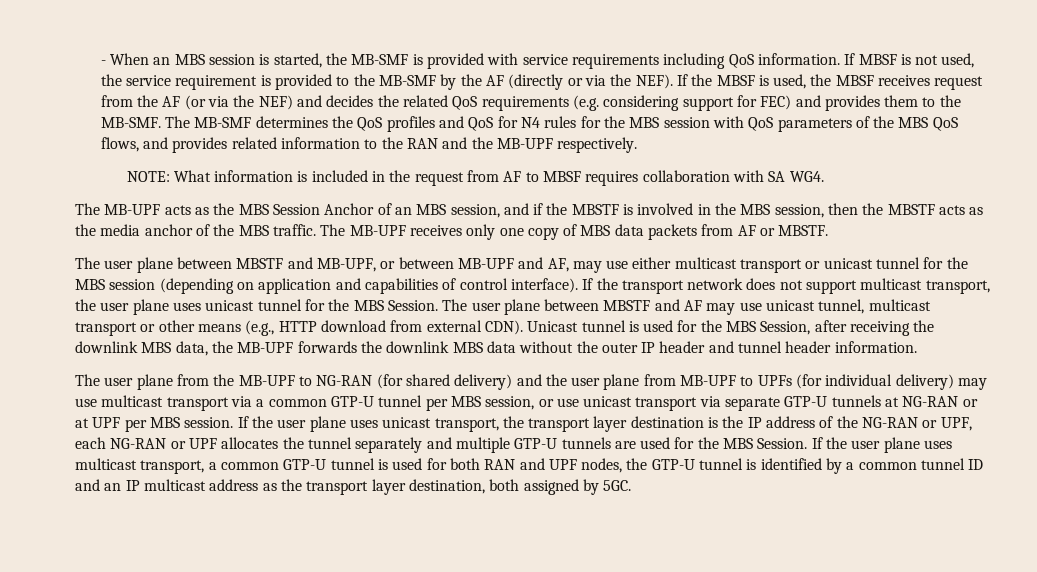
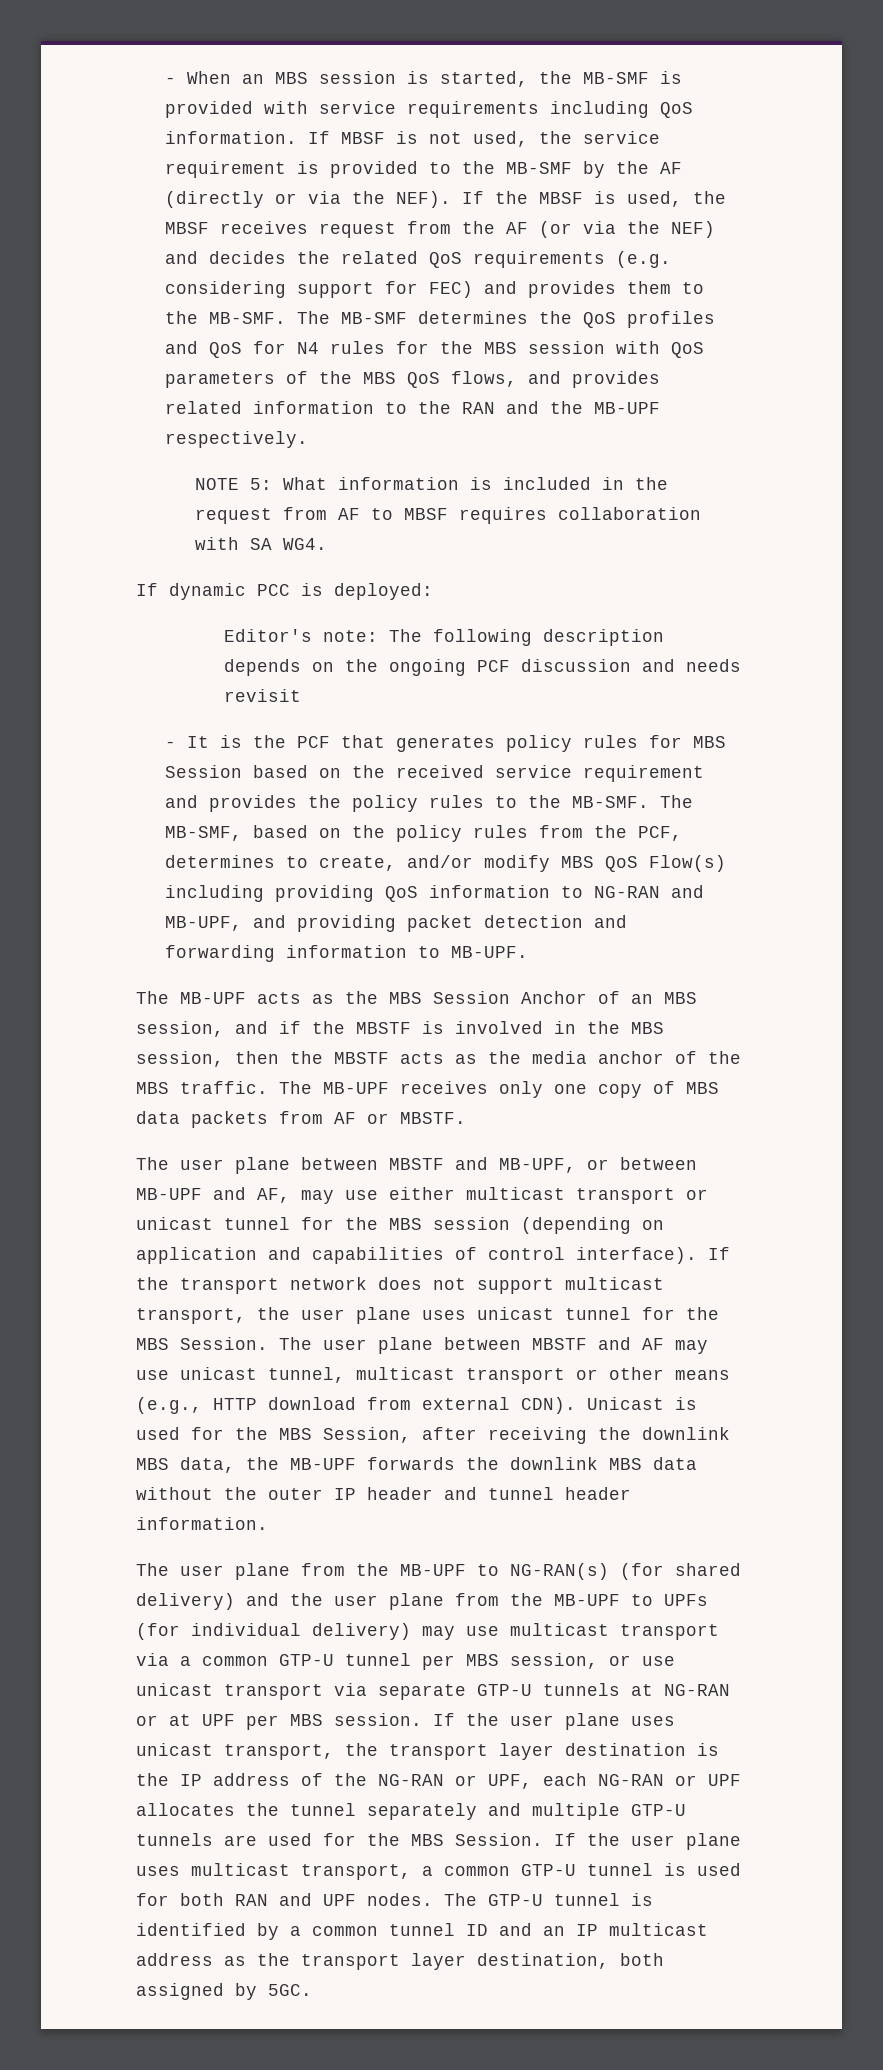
[126,171,170,182] NOTE: -> [194,478,272,490] NOTE 5:
(824, 176) none -> [136,583,433,600] [223,629,664,646] [223,659,741,676] [223,689,301,702] [165,735,727,752] [165,765,705,782] [165,795,694,812] [165,825,683,842] [165,855,727,872] [165,885,705,902] [165,915,628,932] [165,945,529,962] // If dynamic PCC is deployed: // Editor's note: The following description depends on the ongoing PCF discussion and needs revisit // - It is the PCF that generates policy rules for MBS Session based on the received service requirement and provides the policy rules to the MB-SMF. The MB-SMF, based on the policy rules from the PCF, determines to create, and/or modify MBS QoS Flow(s) including providing QoS information to NG-RAN and MB-UPF, and providing packet detection and forwarding information to MB-UPF.
[581,320,626,332] tunnel -> (664, 1403) none
[316,375,373,386] NG-RAN -> [510,1563,609,1580] NG-RAN(s)
(676, 380) none -> [510,1593,543,1606] the
[581,458,648,473] nodes, the -> [367,1893,477,1906] nodes. The

